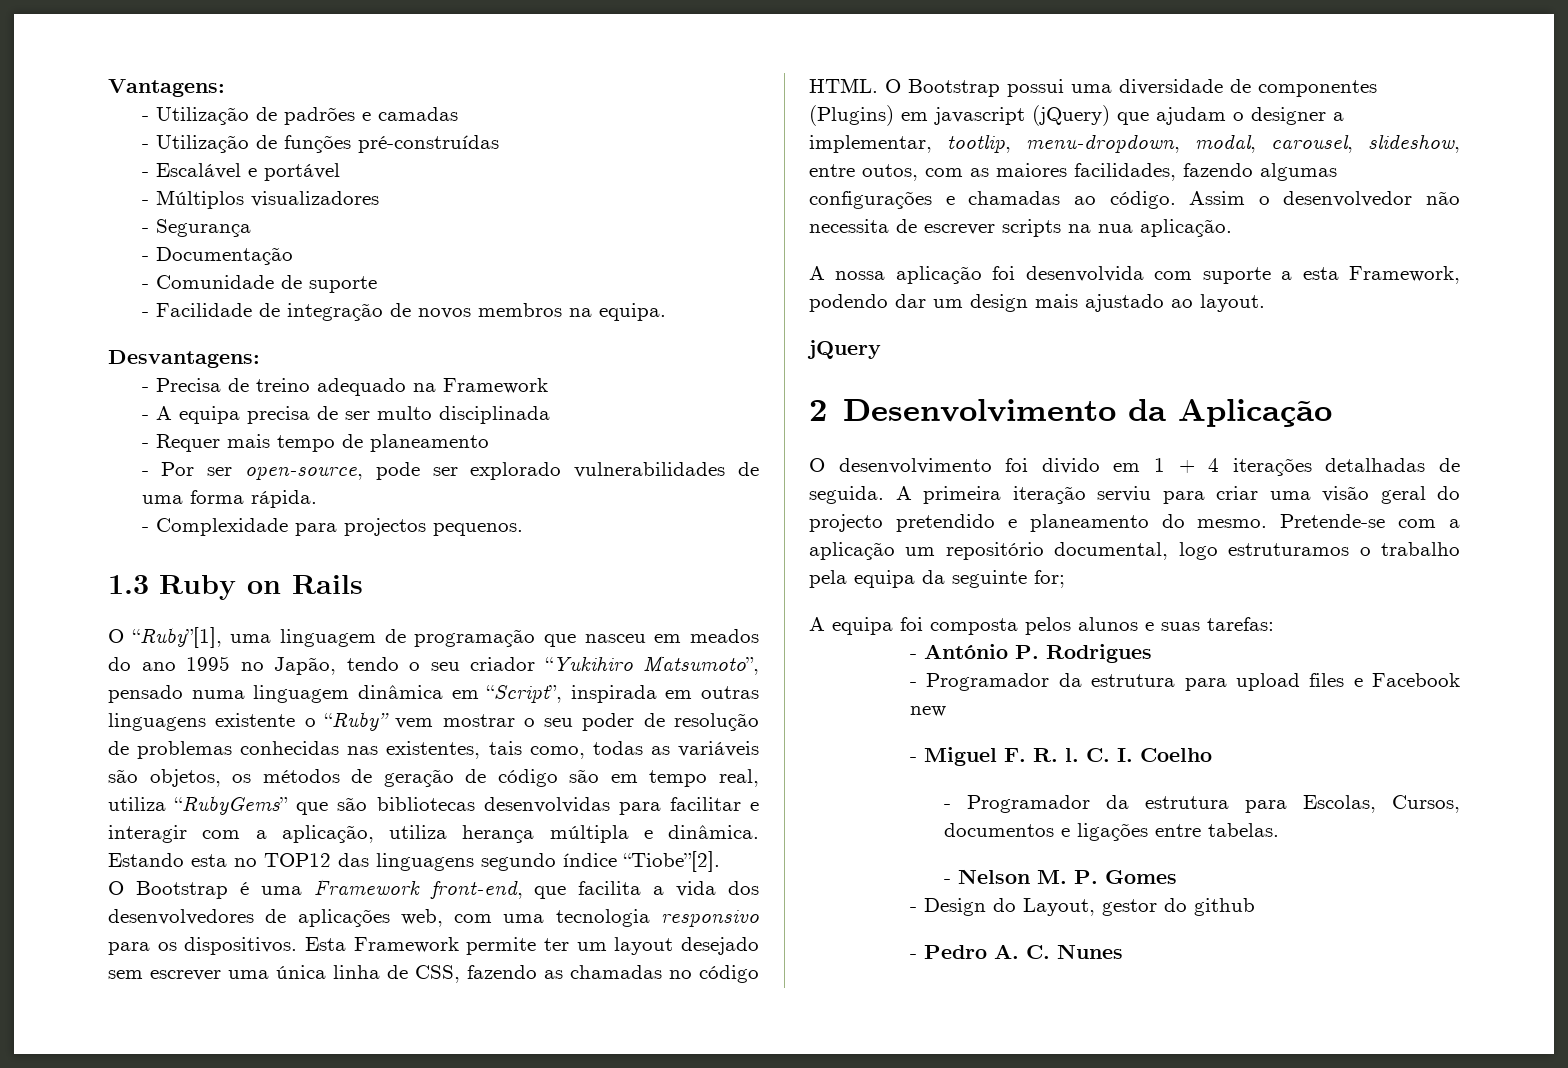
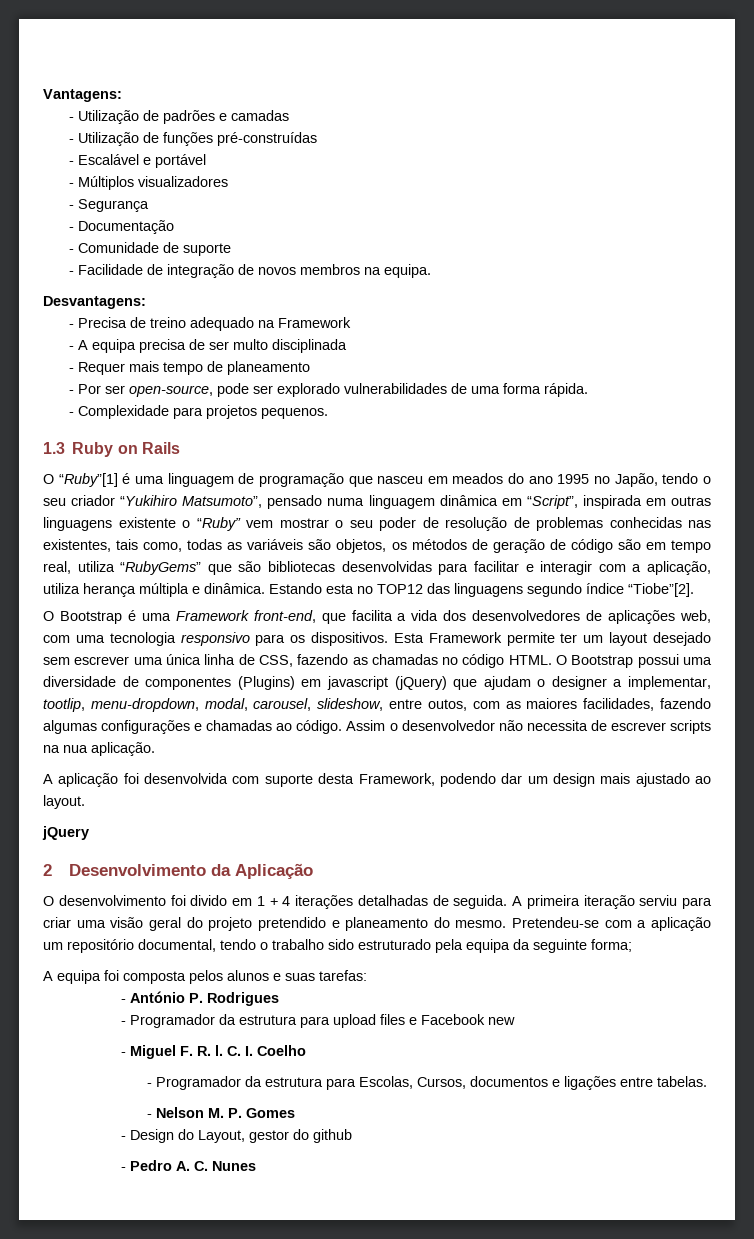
[343,518,426,536] projectos -> [206,405,258,419] projetos
[131,627,222,648] “Ruby”[1], -> [58,473,131,487] “Ruby”[1] é
[835,271,886,280] nossa -> (53, 779) none
[1281,267,1339,280] a esta -> [318,773,355,784] desta
[809,514,883,532] projecto -> [208,917,253,931] projeto
[1280,514,1386,528] Pretende-se -> [512,917,600,928] Pretendeu-se
[1178,542,1460,560] logo estruturamos o trabalho -> [220,939,431,950] tendo o trabalho sido estruturado
[1034,570,1065,588] for; -> [591,939,632,952] forma;

